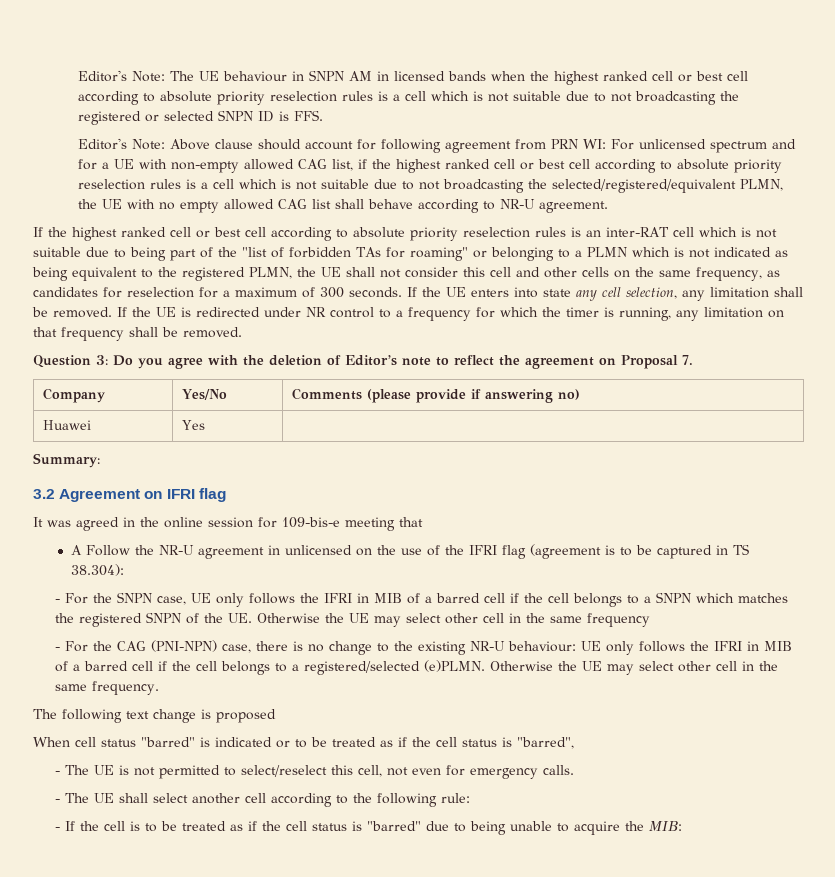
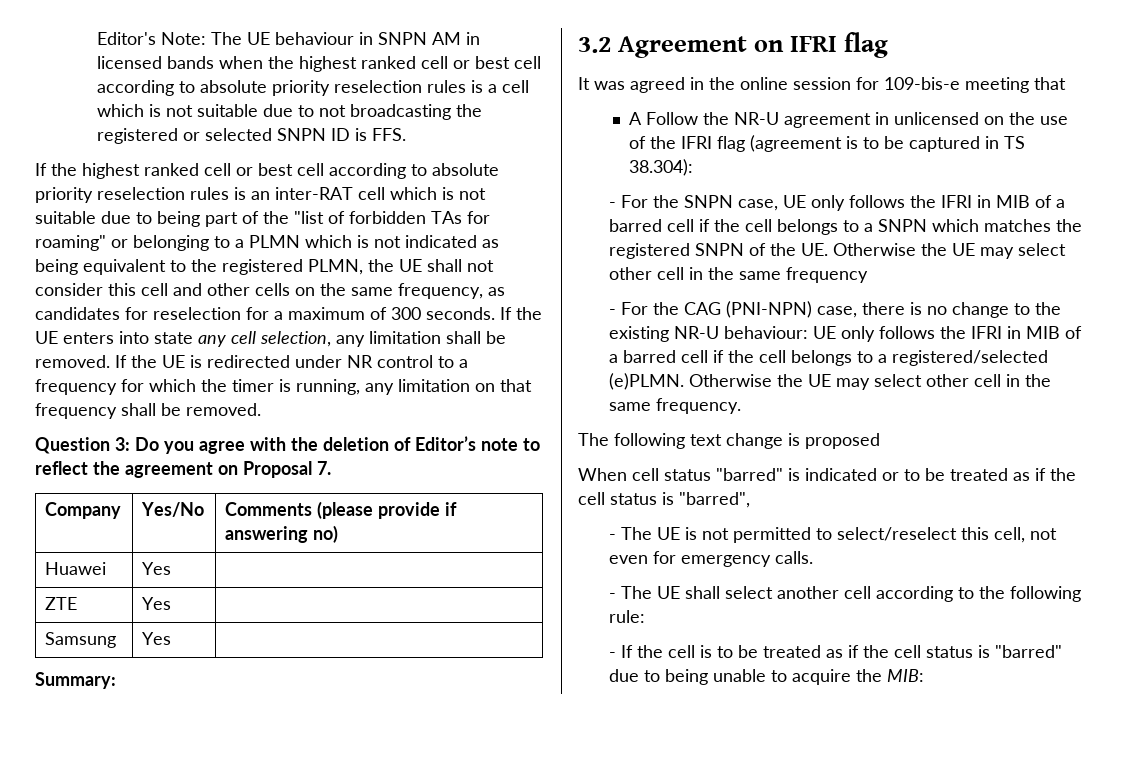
[77,138,796,153] [77,159,782,173] [77,179,783,193] [77,199,608,213] // Editor's Note: Above clause should account for following agreement from PRN WI: For unlicensed spectrum and for a UE with non-empty allowed CAG list, if the highest ranked cell or best cell according to absolute priority reselection rules is a cell which is not suitable due to not broadcasting the selected/registered/equivalent PLMN, the UE with no empty allowed CAG list shall behave according to NR-U agreement. -> (407, 134) none
(205, 425) none -> [45,597,78,610] [142,597,172,610] [45,632,117,648] [142,632,172,645] // ZTE | Yes | // Samsung | Yes |

